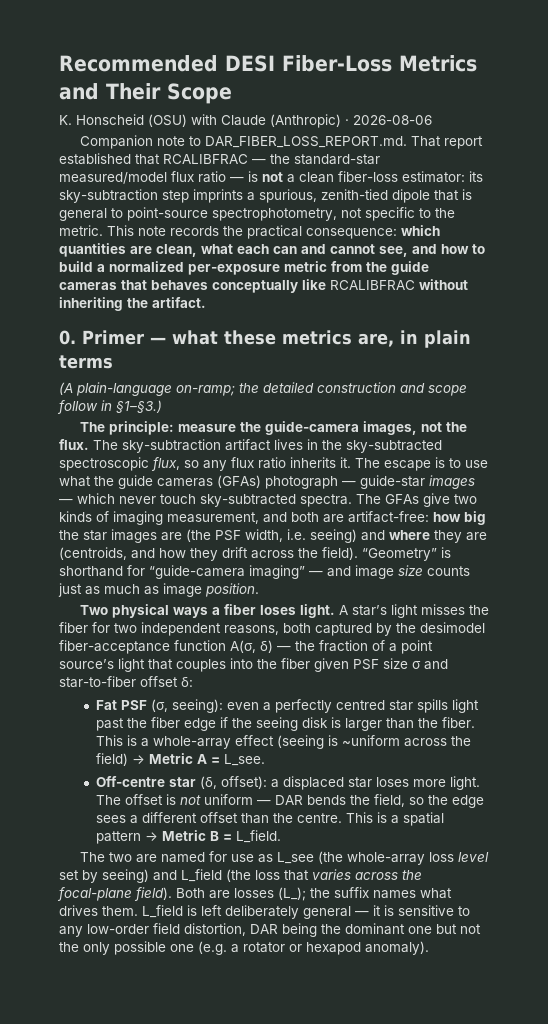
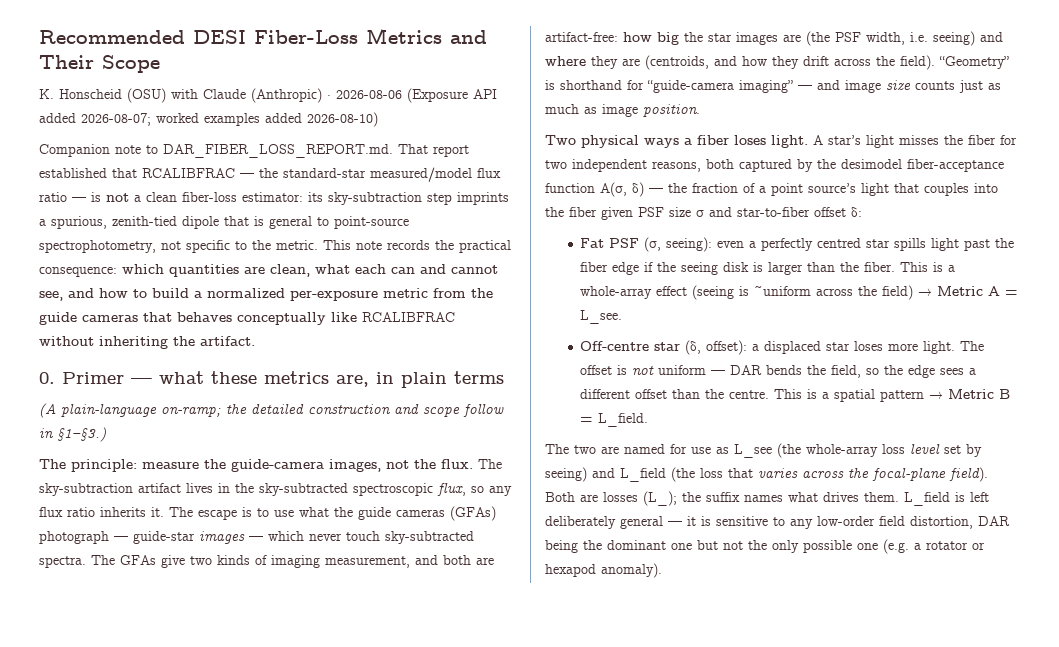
(432, 120) none -> [407,88,497,103] [39,112,378,127] (Exposure API added 2026-08-07; worked examples added 2026-08-10)

